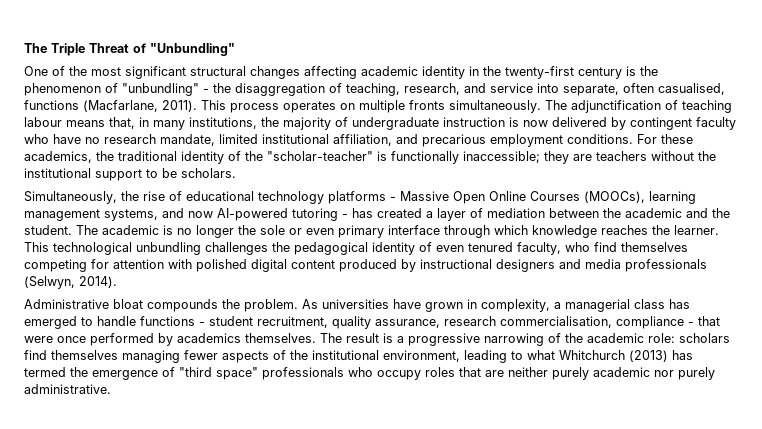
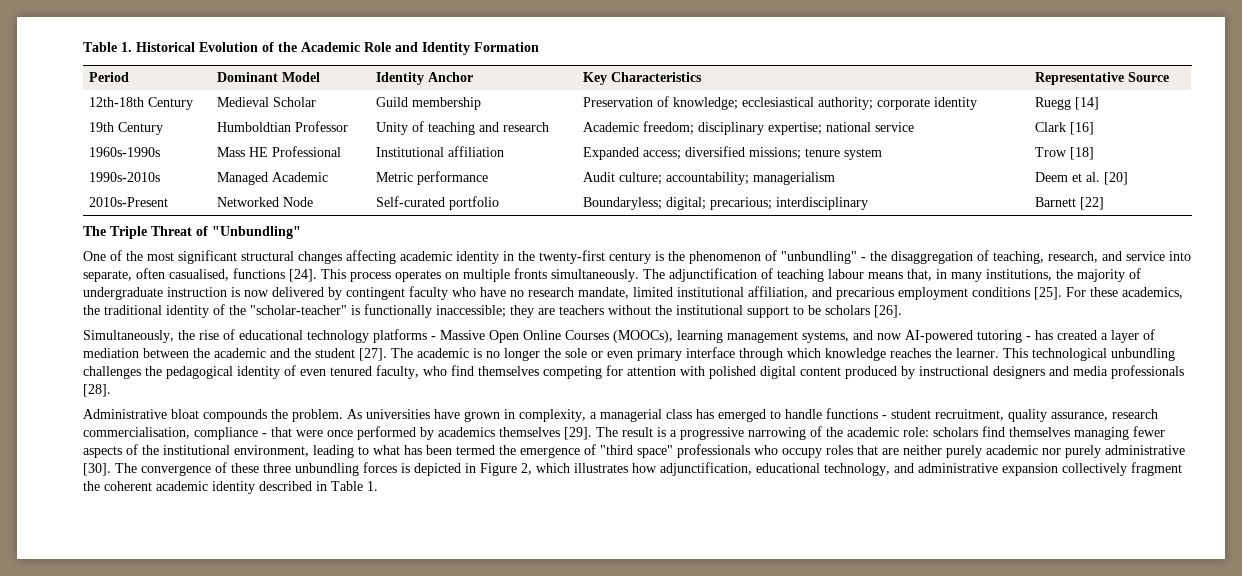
(24, 48) none -> [83,42,539,55] [88,72,129,82] [216,72,320,82] [375,72,473,85] [582,72,702,85] [1034,72,1169,85] [88,97,193,110] [216,97,316,107] [375,97,481,110] [582,96,977,110] [1034,97,1099,110] [88,122,163,135] [216,121,348,132] [375,121,549,135] [582,121,914,135] [1034,122,1094,135] [88,147,160,157] [216,146,341,157] [375,146,504,157] [582,146,882,160] [1034,147,1094,160] [88,172,160,182] [216,172,328,185] [375,171,488,185] [582,172,835,185] [1034,172,1128,185] [88,197,168,207] [216,197,313,207] [375,196,499,210] [582,197,868,210] [1034,197,1104,210] Table 1. Historical Evolution of the Academic Role and Identity Formation // Period | Dominant Model | Identity Anchor | Key Characteristics | Representative Source // 12th-18th Century | Medieval Scholar | Guild membership | Preservation of knowledge; ecclesiastical authority; corporate identity | Ruegg [14] // 19th Century | Humboldtian Professor | Unity of teaching and research | Academic freedom; disciplinary expertise; national service | Clark [16] // 1960s-1990s | Mass HE Professional | Institutional affiliation | Expanded access; diversified missions; tenure system | Trow [18] // 1990s-2010s | Managed Academic | Metric performance | Audit culture; accountability; managerialism | Deem et al. [20] // 2010s-Present | Networked Node | Self-curated portfolio | Boundaryless; digital; precarious; interdisciplinary | Barnett [22] //
[83,100,197,112] (Macfarlane, 2011). -> [289,269,317,282] [24].
[567,134,633,144] conditions. -> [972,287,1062,300] conditions [25].
[181,168,236,178] scholars. -> [825,305,902,318] scholars [26].
[24,225,72,235] student. -> [315,348,387,361] student [27].
[24,276,117,289] (Selwyn, 2014). -> [83,384,111,397] [28].
[245,333,316,343] themselves. -> [499,427,592,440] themselves [29].
[559,350,693,362] Whitchurch (2013) has -> [404,445,452,455] has been
[24,384,111,394] administrative. -> [1105,445,1185,455] [83,462,1182,476] [83,481,378,494] administrative [30]. The convergence of these three unbundling forces is depicted in Figure 2, which illustrates how adjunctification, educational technology, and administrative expansion collectively fragment the coherent academic identity described in Table 1.

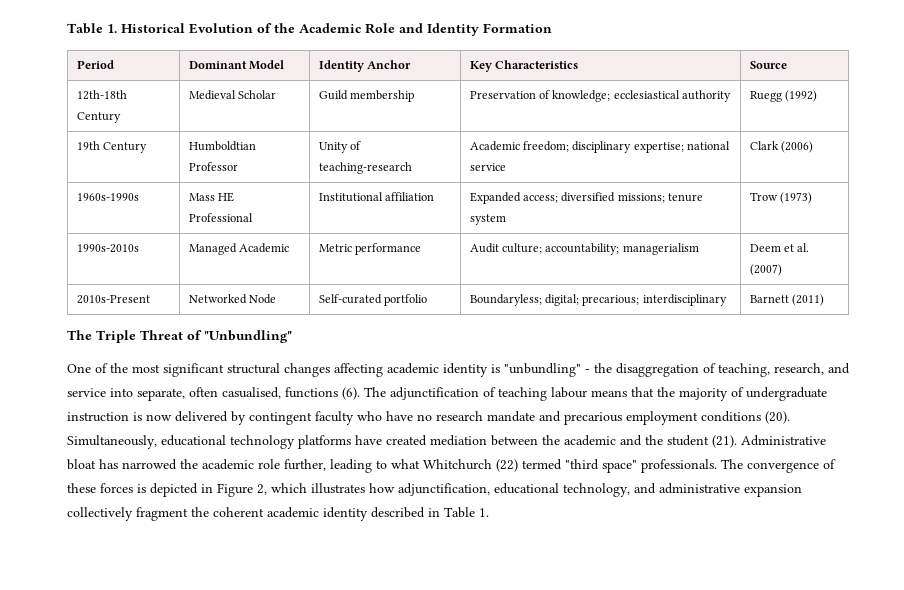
[1034,72,1124,85] Representative -> (579, 64) none
[817,97,977,110] authority; corporate identity -> [682,90,732,102] authority
[1074,97,1099,110] [14] -> [785,90,818,102] (1992)
[427,122,549,135] teaching and research -> [318,162,412,174] teaching-research
[1069,122,1094,135] [16] -> [781,141,814,153] (2006)
[1069,147,1094,160] [18] -> [780,192,813,204] (1973)
[1103,172,1128,185] [20] -> [749,264,782,276] (2007)
[1079,197,1104,210] [22] -> [792,294,825,306] (2011)
[503,250,777,264] in the twenty-first century is the phenomenon of -> [491,364,500,373] is
[289,268,639,282] [24]. This process operates on multiple fronts simultaneously. -> [342,387,360,400] (6).
[907,269,1052,282] that, in many institutions, -> [631,387,654,397] that
[578,286,1183,300] [83,304,902,318] [83,329,1155,343] mandate, limited institutional affiliation, and precarious employment conditions [25]. For these academics, the traditional identity of the "scholar-teacher" is functionally inaccessible; they are teachers without the institutional support to be scholars [26]. // Simultaneously, the rise of educational technology platforms - Massive Open Online Courses (MOOCs), learning management systems, and now AI-powered tutoring - has created a layer of -> [487,411,790,425] [67,435,427,449] mandate and precarious employment conditions (20). Simultaneously, educational technology platforms have created
[359,347,1175,361] [83,365,1184,379] [83,384,111,397] [83,408,1158,422] [83,426,1165,440] [83,444,1185,458] [83,463,111,476] [27]. The academic is no longer the sole or even primary interface through which knowledge reaches the learner. This technological unbundling challenges the pedagogical identity of even tenured faculty, who find themselves competing for attention with polished digital content produced by instructional designers and media professionals [28]. // Administrative bloat compounds the problem. As universities have grown in complexity, a managerial class has emerged to handle functions - student recruitment, quality assurance, research commercialisation, compliance - that were once performed by academics themselves [29]. The result is a progressive narrowing of the academic role: scholars find themselves managing fewer aspects of the institutional environment, leading to what has been termed the emergence of "third space" professionals who occupy roles that are neither purely academic nor purely administrative [30]. -> [712,435,826,448] [67,459,717,473] (21). Administrative bloat has narrowed the academic role further, leading to what Whitchurch (22) termed "third space" professionals.
[263,463,359,476] three unbundling -> (96, 488) none

